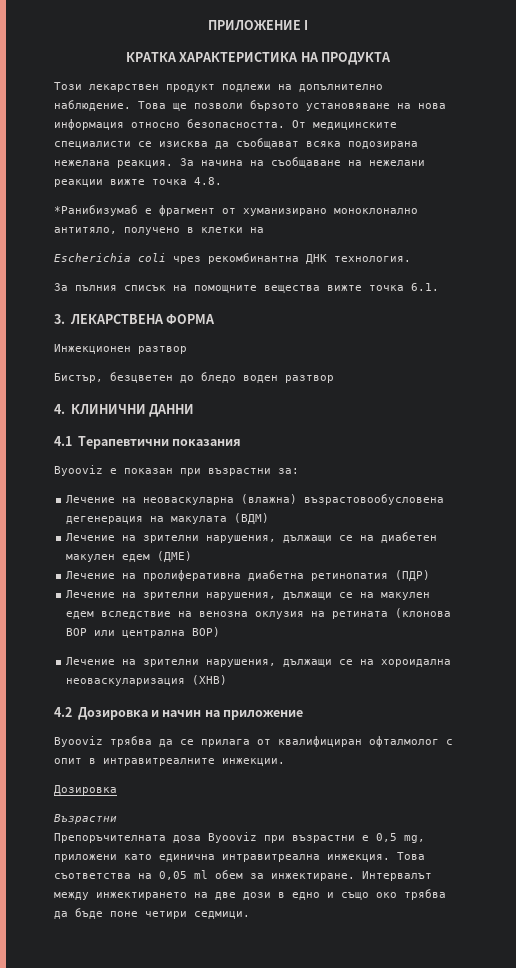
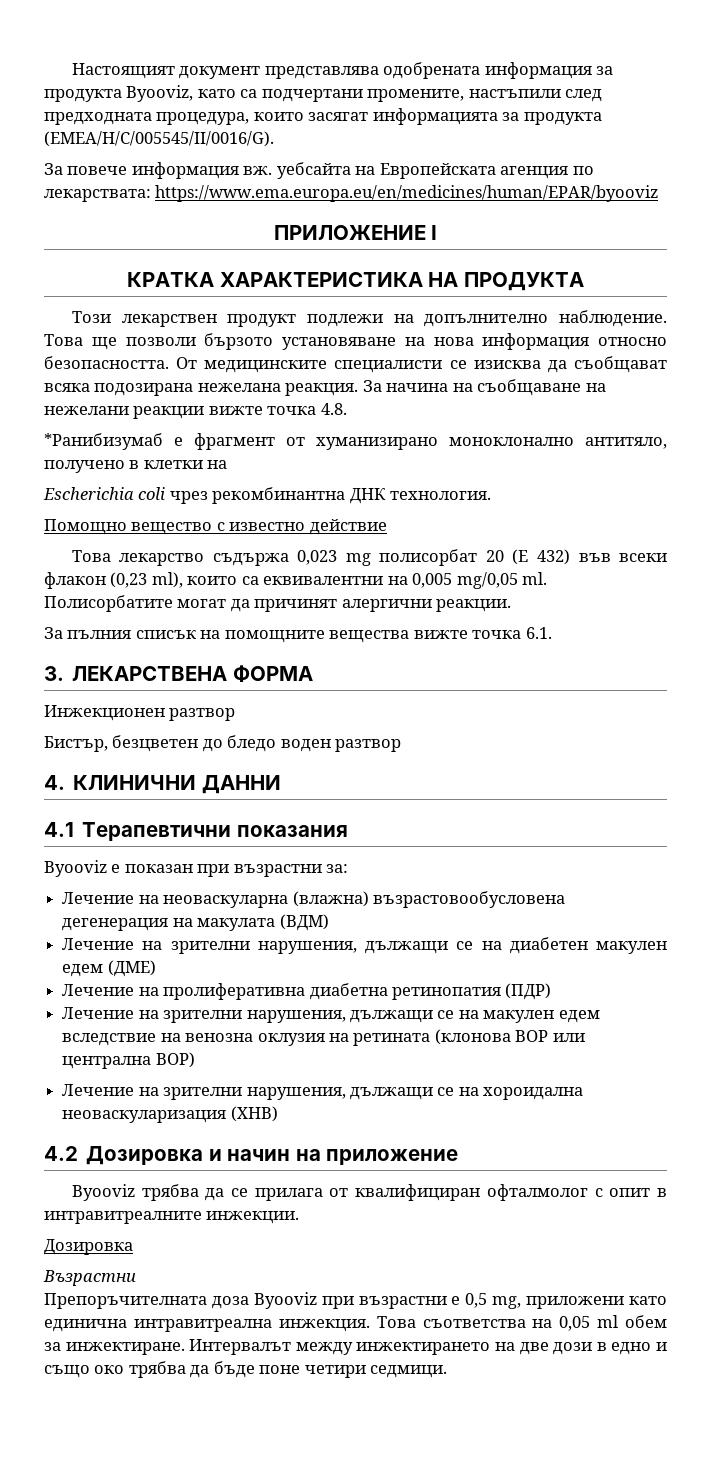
(207, 25) none -> [71,62,614,79] [44,85,603,102] [44,108,602,125] [44,131,274,147] [44,162,594,179] [44,185,659,202] Настоящият документ представлява одобрената информация за продукта Byooviz, като са подчертани промените, настъпили след предходната процедура, които засягат информацията за продукта (EMEA/H/C/005545/II/0016/G). // За повече информация вж. уебсайта на Европейската агенция по лекарствата: https://www.ema.europa.eu/en/medicines/human/EPAR/byooviz //
(411, 259) none -> [44,519,387,535] [71,549,667,566] [44,572,548,589] [44,595,512,612] // Помощно вещество с известно действие // Това лекарство съдържа 0,023 mg полисорбат 20 (Е 432) във всеки флакон (0,23 ml), които са еквивалентни на 0,005 mg/0,05 ml. Полисорбатите могат да причинят алергични реакции.

